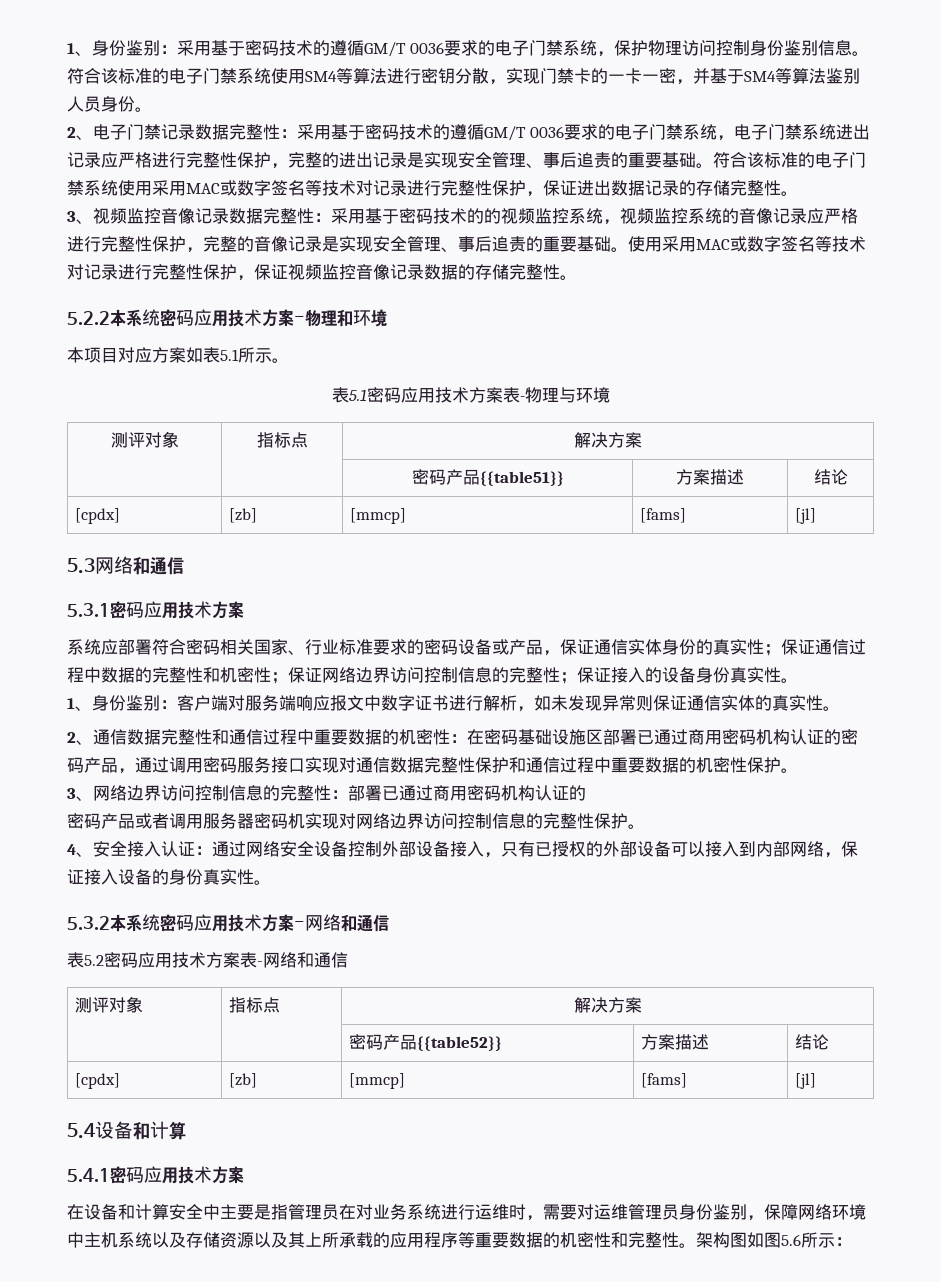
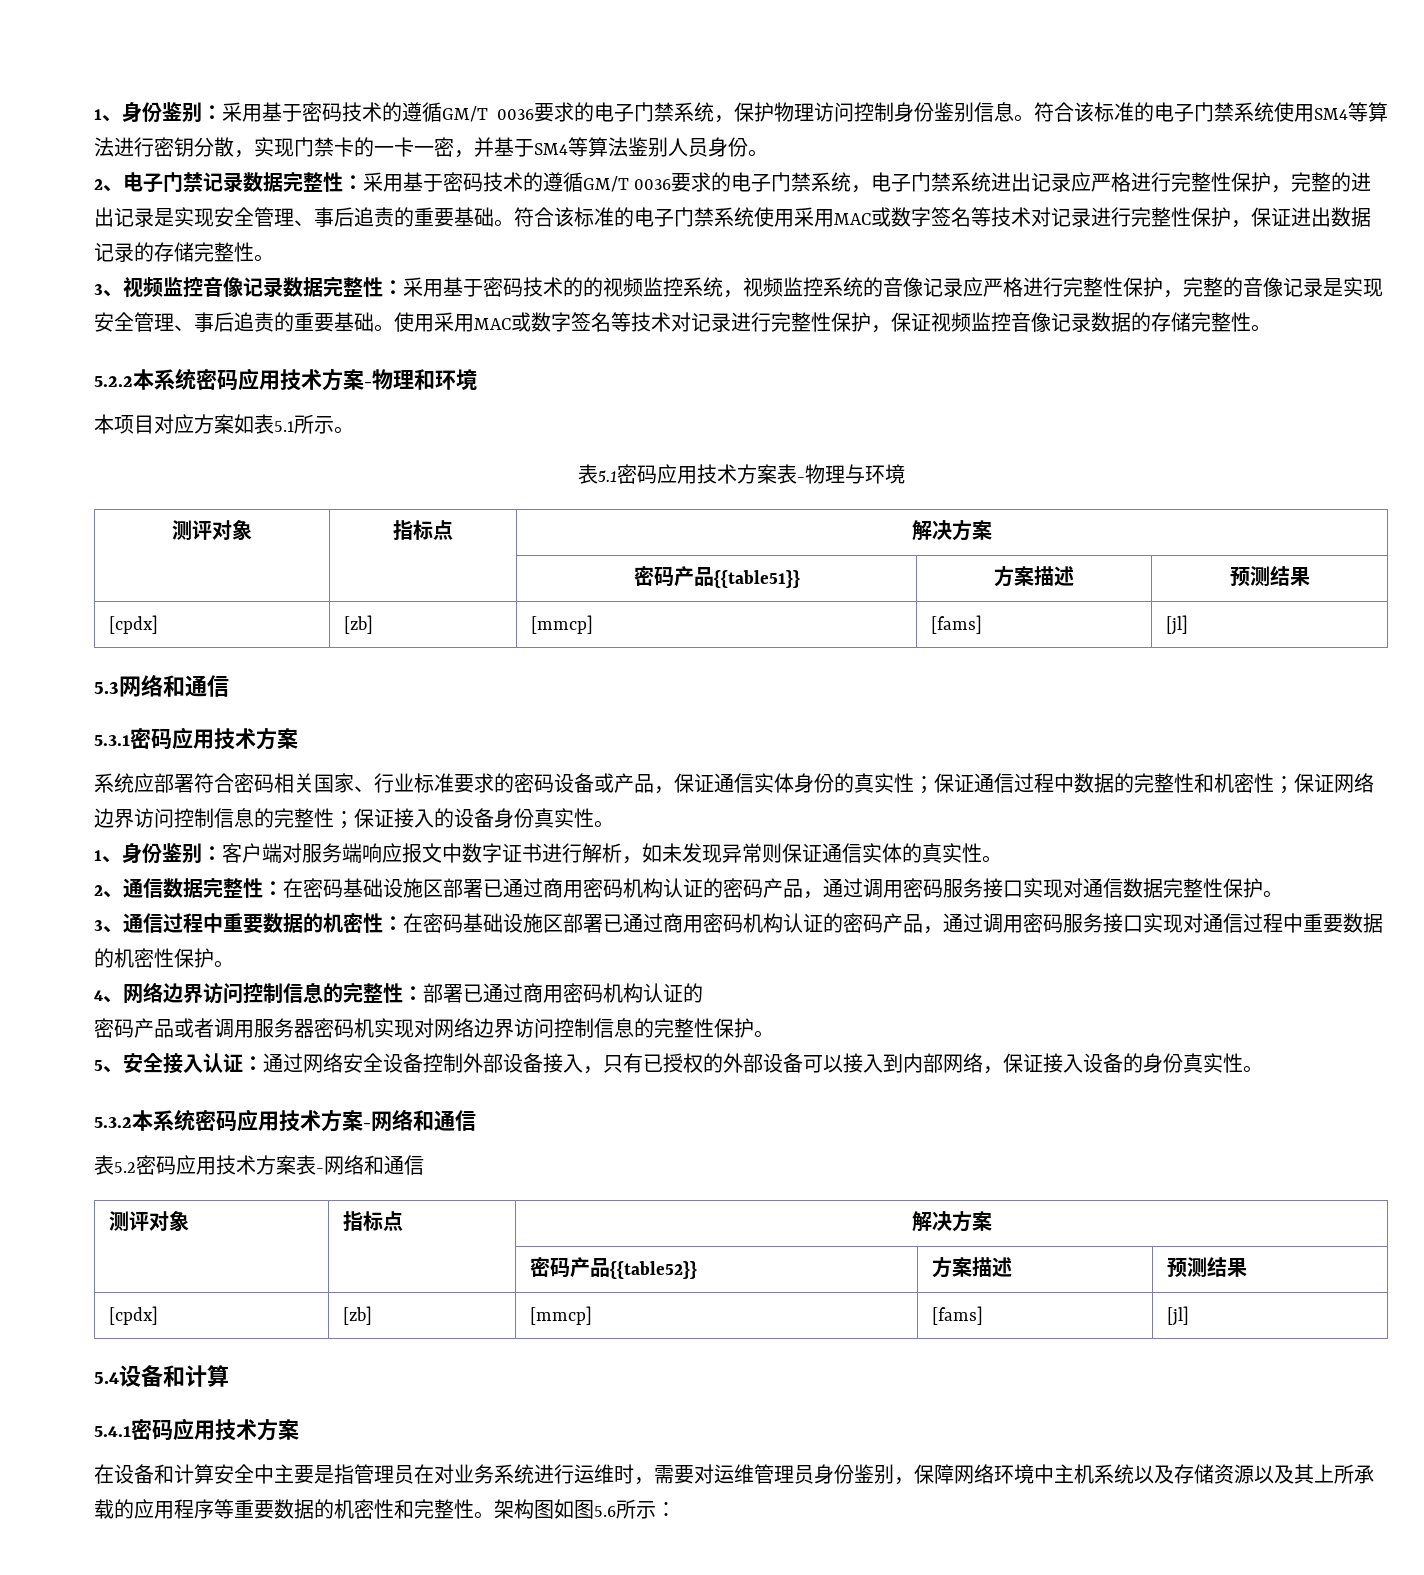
[813,469,848,485] 结论 -> [1229,566,1310,587] 预测结果
[212,729,229,745] 和 -> [263,878,1283,899] [94,920,123,933] ：在密码基础设施区部署已通过商用密码机构认证的密码产品，通过调用密码服务接口实现对通信数据完整性保护。 // 3、
[390,757,560,773] 数据完整性保护和通信 -> (1243, 923) none
[67,788,76,799] 3 -> [94,990,103,1001] 4
[67,844,76,855] 4 -> [94,1060,103,1071] 5
[794,1034,829,1050] 结论 -> [1167,1257,1248,1278] 预测结果

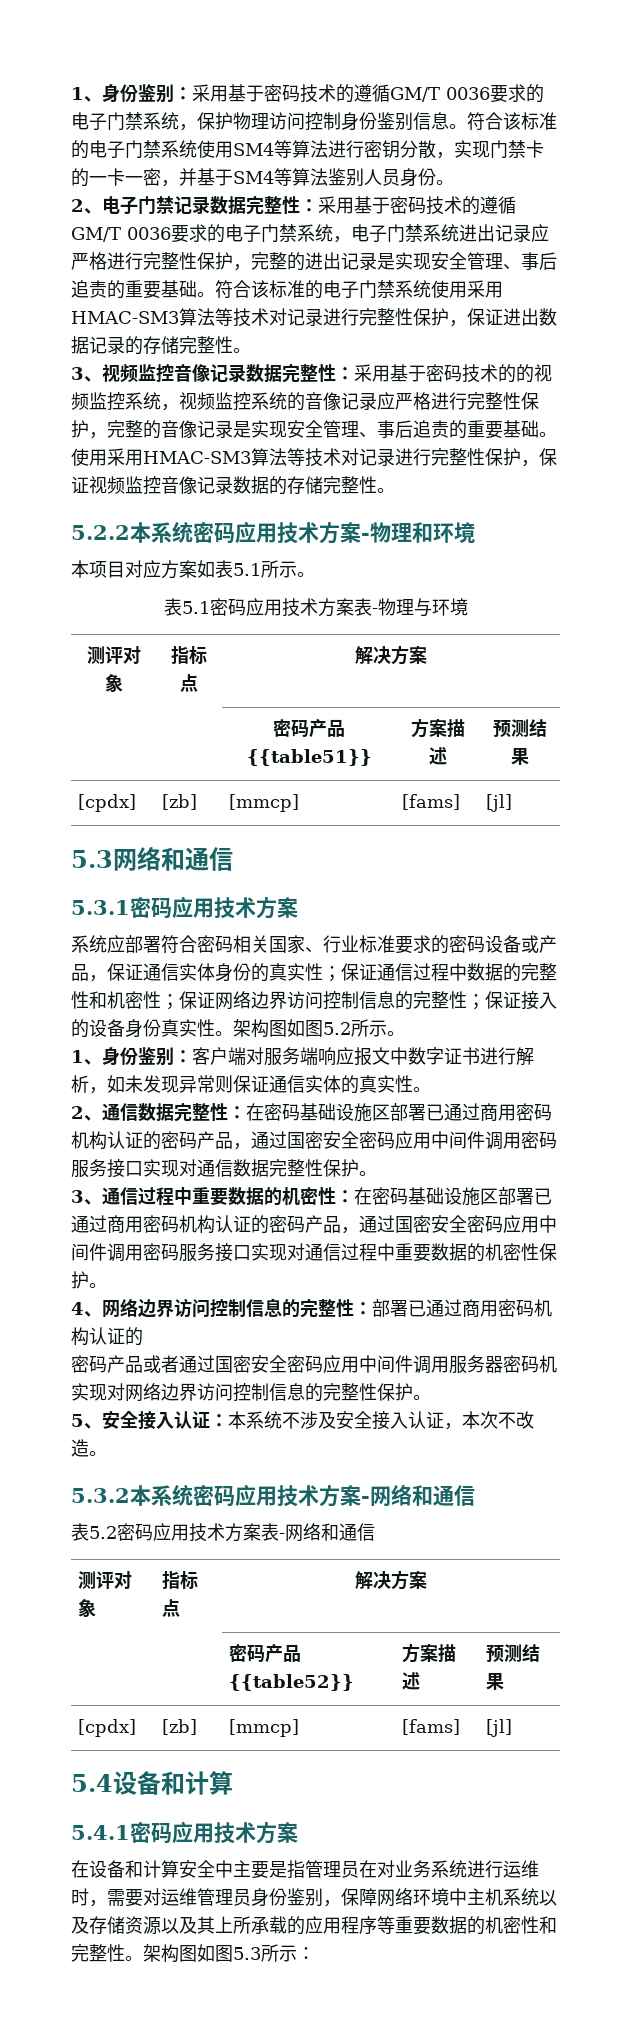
[834,207,971,227] MAC或数字签名 -> [71,308,215,326] HMAC-SM3算法
[474,312,611,332] MAC或数字签名 -> [143,448,287,466] HMAC-SM3算法
(614, 824) none -> [233,1019,405,1038] 架构图如图5.2所示。
(863, 888) none -> [287,1131,485,1149] 国密安全密码应用中间件
(983, 923) none -> [395,1215,557,1233] [71,1243,107,1261] 国密安全密码应用中间件
(214, 1028) none -> [179,1355,413,1373] 通过国密安全密码应用中间件
[263,1053,1243,1074] 通过网络安全设备控制外部设备接入，只有已授权的外部设备可以接入到内部网络，保证接入设备的身份真实性 -> [228,1411,534,1430] [71,1439,89,1457] 本系统不涉及安全接入认证，本次不改造
[594,1506,616,1517] 5.6 -> [233,1947,261,1960] 5.3

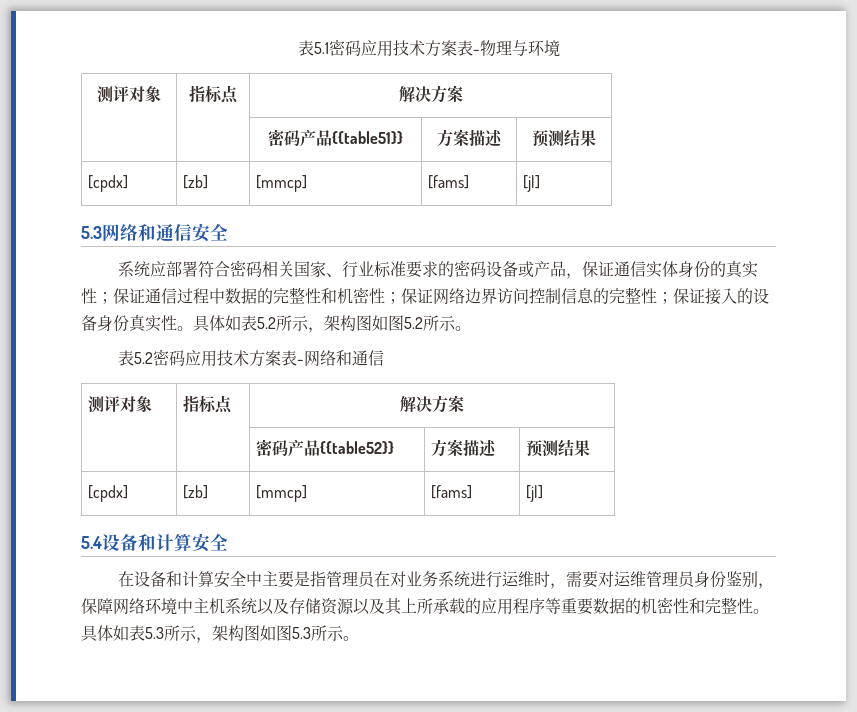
[71,84,544,103] [71,112,557,131] [71,140,544,159] [71,168,454,187] [71,196,516,215] [71,224,549,243] [71,252,557,271] [71,280,503,299] [71,308,557,327] [71,336,251,355] [71,364,552,383] [71,392,539,411] [71,420,557,439] [71,448,557,467] [71,476,395,495] [71,521,475,544] [71,560,315,579] 1、身份鉴别：采用基于密码技术的遵循GM/T 0036要求的电子门禁系统，保护物理访问控制身份鉴别信息。符合该标准的电子门禁系统使用SM4等算法进行密钥分散，实现门禁卡的一卡一密，并基于SM4等算法鉴别人员身份。 // 2、电子门禁记录数据完整性：采用基于密码技术的遵循GM/T 0036要求的电子门禁系统，电子门禁系统进出记录应严格进行完整性保护，完整的进出记录是实现安全管理、事后追责的重要基础。符合该标准的电子门禁系统使用采用HMAC-SM3算法等技术对记录进行完整性保护，保证进出数据记录的存储完整性。 // 3、视频监控音像记录数据完整性：采用基于密码技术的的视频监控系统，视频监控系统的音像记录应严格进行完整性保护，完整的音像记录是实现安全管理、事后追责的重要基础。使用采用HMAC-SM3算法等技术对记录进行完整性保护，保证视频监控音像记录数据的存储完整性。 // 5.2.2本系统密码应用技术方案-物理和环境 // 本项目对应方案如表5.1所示。 // -> (297, 48) none
[71,896,298,919] // 5.3.1密码应用技术方案 -> [192,223,228,242] 安全
(233, 1033) none -> [193,315,324,333] 具体如表5.2所示，
[71,1047,534,1066] [71,1075,431,1094] [71,1103,552,1122] [71,1131,557,1150] [71,1159,377,1178] [71,1187,552,1206] [71,1215,557,1234] [71,1243,557,1262] [71,1271,107,1289] [71,1298,552,1318] [71,1327,143,1346] [71,1355,557,1374] [71,1383,431,1402] [71,1411,534,1430] [71,1439,107,1457] [71,1484,475,1507] // 1、身份鉴别：客户端对服务端响应报文中数字证书进行解析，如未发现异常则保证通信实体的真实性。 // 2、通信数据完整性：在密码基础设施区部署已通过商用密码机构认证的密码产品，通过国密安全密码应用中间件调用密码服务接口实现对通信数据完整性保护。 // 3、通信过程中重要数据的机密性：在密码基础设施区部署已通过商用密码机构认证的密码产品，通过国密安全密码应用中间件调用密码服务接口实现对通信过程中重要数据的机密性保护。 // 4、网络边界访问控制信息的完整性：部署已通过商用密码机构认证的 // 密码产品或者通过国密安全密码应用中间件调用服务器密码机实现对网络边界访问控制信息的完整性保护。 // 5、安全接入认证：本系统不涉及安全接入认证，本次不改造。 // 5.3.2本系统密码应用技术方案-网络和通信 -> (471, 328) none
[71,1821,298,1844] // 5.4.1密码应用技术方案 -> [192,533,228,552] 安全
(143, 1958) none -> [81,625,212,643] 具体如表5.3所示，
[297,1947,315,1960] ： -> [343,636,359,641] 。

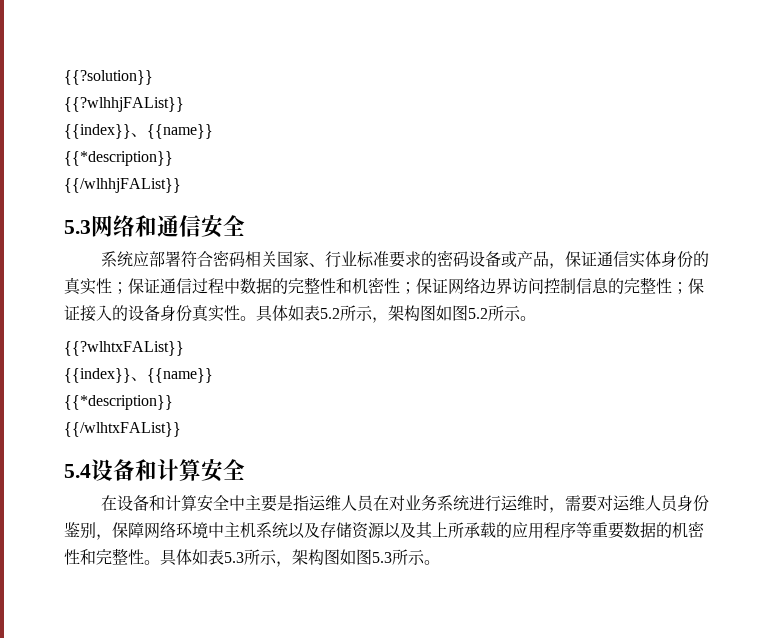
[297,39,560,57] [97,86,161,103] [189,85,238,103] [398,85,463,103] [268,129,403,147] [437,129,502,147] [532,129,596,147] [87,175,128,192] [182,175,208,189] [255,175,307,192] [427,175,469,189] [522,175,540,192] 表5.1密码应用技术方案表-物理与环境 // 测评对象 | 指标点 | 解决方案 // | | 密码产品{{table51}} | 方案描述 | 预测结果 // [cpdx] | [zb] | [mmcp] | [fams] | [jl] -> [64,70,153,85] [64,97,184,112] [64,124,213,139] [64,151,173,166] [64,178,181,193] {{?solution}} // {{?wlhhjFAList}} // {{index}}、{{name}} // {{*description}} // {{/wlhhjFAList}}
[117,349,384,367] [87,396,152,413] [182,395,232,413] [400,395,465,413] [255,439,394,457] [430,439,496,457] [525,439,590,457] [87,485,128,502] [182,485,208,499] [255,485,307,502] [430,485,472,499] [525,485,543,502] 表5.2密码应用技术方案表-网络和通信 // 测评对象 | 指标点 | 解决方案 // | | 密码产品{{table52}} | 方案描述 | 预测结果 // [cpdx] | [zb] | [mmcp] | [fams] | [jl] -> [64,341,184,356] [64,368,213,383] [64,395,173,410] [64,422,181,437] {{?wlhtxFAList}} // {{index}}、{{name}} // {{*description}} // {{/wlhtxFAList}}
[325,571,358,587] 管理 -> [308,495,357,511] 运维人
[645,571,678,587] 管理 -> [644,495,661,511] 人

